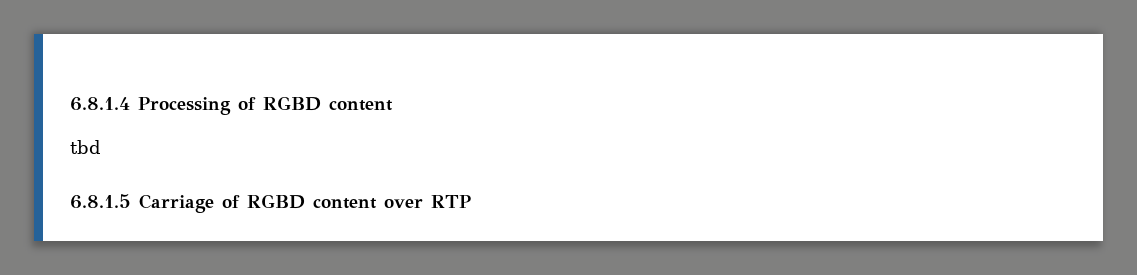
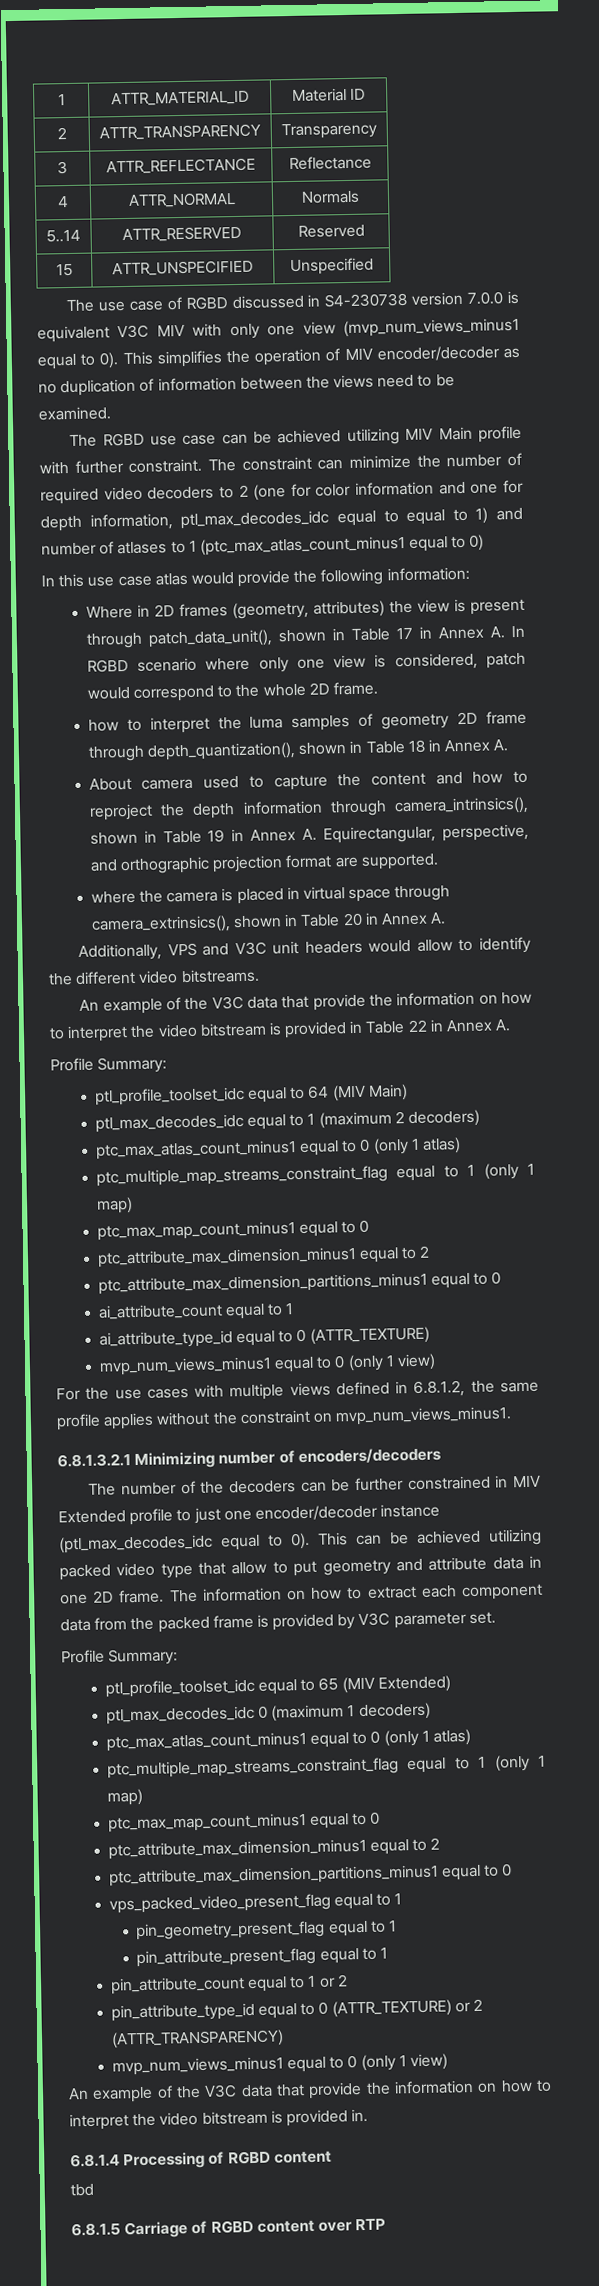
(70, 104) none -> [57,94,66,106] [110,90,250,107] [291,87,367,102] [56,127,67,140] [99,123,261,141] [281,122,377,140] [57,161,68,175] [106,157,256,175] [288,155,372,171] [57,196,69,208] [127,192,236,208] [300,190,360,204] [46,229,81,243] [122,225,242,243] [297,224,365,238] [56,263,73,277] [112,259,254,277] [290,257,374,276] [66,290,519,313] [37,317,520,343] [37,345,520,370] [38,374,455,397] [38,406,111,421] [69,425,522,448] [39,452,522,475] [40,479,524,505] [40,507,523,532] [41,534,485,556] [41,566,470,588] [85,598,526,620] [85,625,526,649] [86,652,526,673] [86,681,378,702] [87,710,527,734] [87,739,509,762] [88,770,528,791] [88,796,529,821] [89,823,529,845] [89,853,439,875] [90,885,451,905] [90,912,447,934] [78,936,531,961] [48,968,260,986] [79,991,532,1015] [49,1019,512,1043] [50,1056,168,1074] [94,1084,408,1106] [94,1109,480,1133] [94,1137,461,1160] [95,1163,535,1187] [95,1197,133,1214] [96,1219,370,1241] [96,1245,431,1268] [97,1271,502,1295] [97,1303,295,1320] [98,1326,430,1349] [98,1353,436,1376] [56,1380,539,1401] [56,1406,513,1431] [57,1447,441,1470] [88,1475,541,1496] [58,1503,441,1526] [59,1528,542,1554] [59,1555,543,1581] [60,1583,543,1605] [60,1611,496,1633] [61,1648,179,1666] [104,1675,451,1698] [105,1702,431,1725] [105,1729,471,1752] [106,1754,546,1779] [106,1788,143,1806] [107,1811,381,1833] [107,1837,441,1860] [108,1863,513,1887] [108,1893,403,1914] [136,1920,398,1941] [136,1947,389,1968] [109,1974,348,1995] [110,1998,483,2022] [110,2029,284,2049] [111,2053,448,2076] [68,2079,552,2103] [69,2108,369,2131] 1 | ATTR_MATERIAL_ID | Material ID // 2 | ATTR_TRANSPARENCY | Transparency // 3 | ATTR_REFLECTANCE | Reflectance // 4 | ATTR_NORMAL | Normals // 5..14 | ATTR_RESERVED | Reserved // 15 | ATTR_UNSPECIFIED | Unspecified // The use case of RGBD discussed in S4-230738 version 7.0.0 is equivalent V3C MIV with only one view (mvp_num_views_minus1 equal to 0). This simplifies the operation of MIV encoder/decoder as no duplication of information between the views need to be examined. // The RGBD use case can be achieved utilizing MIV Main profile with further constraint. The constraint can minimize the number of required video decoders to 2 (one for color information and one for depth information, ptl_max_decodes_idc equal to equal to 1) and number of atlases to 1 (ptc_max_atlas_count_minus1 equal to 0) // In this use case atlas would provide the following information: // Where in 2D frames (geometry, attributes) the view is present through patch_data_unit(), shown in Table 17 in Annex A. In RGBD scenario where only one view is considered, patch would correspond to the whole 2D frame. // how to interpret the luma samples of geometry 2D frame through depth_quantization(), shown in Table 18 in Annex A. // About camera used to capture the content and how to reproject the depth information through camera_intrinsics(), shown in Table 19 in Annex A. Equirectangular, perspective, and orthographic projection format are supported. // where the camera is placed in virtual space through camera_extrinsics(), shown in Table 20 in Annex A. // Additionally, VPS and V3C unit headers would allow to identify the different video bitstreams. // An example of the V3C data that provide the information on how to interpret the video bitstream is provided in Table 22 in Annex A. // Profile Summary: // ptl_profile_toolset_idc equal to 64 (MIV Main) // ptl_max_decodes_idc equal to 1 (maximum 2 decoders) // ptc_max_atlas_count_minus1 equal to 0 (only 1 atlas) // ptc_multiple_map_streams_constraint_flag equal to 1 (only 1 map) // ptc_max_map_count_minus1 equal to 0 // ptc_attribute_max_dimension_minus1 equal to 2 // ptc_attribute_max_dimension_partitions_minus1 equal to 0 // ai_attribute_count equal to 1 // ai_attribute_type_id equal to 0 (ATTR_TEXTURE) // mvp_num_views_minus1 equal to 0 (only 1 view) // For the use cases with multiple views defined in 6.8.1.2, the same profile applies without the constraint on mvp_num_views_minus1. // 6.8.1.3.2.1 Minimizing number of encoders/decoders // The number of the decoders can be further constrained in MIV Extended profile to just one encoder/decoder instance (ptl_max_decodes_idc equal to 0). This can be achieved utilizing packed video type that allow to put geometry and attribute data in one 2D frame. The information on how to extract each component data from the packed frame is provided by V3C parameter set. // Profile Summary: // ptl_profile_toolset_idc equal to 65 (MIV Extended) // ptl_max_decodes_idc 0 (maximum 1 decoders) // ptc_max_atlas_count_minus1 equal to 0 (only 1 atlas) // ptc_multiple_map_streams_constraint_flag equal to 1 (only 1 map) // ptc_max_map_count_minus1 equal to 0 // ptc_attribute_max_dimension_minus1 equal to 2 // ptc_attribute_max_dimension_partitions_minus1 equal to 0 // vps_packed_video_present_flag equal to 1 // pin_geometry_present_flag equal to 1 // pin_attribute_present_flag equal to 1 // pin_attribute_count equal to 1 or 2 // pin_attribute_type_id equal to 0 (ATTR_TEXTURE) or 2 (ATTR_TRANSPARENCY) // mvp_num_views_minus1 equal to 0 (only 1 view) // An example of the V3C data that provide the information on how to interpret the video bitstream is provided in. //

